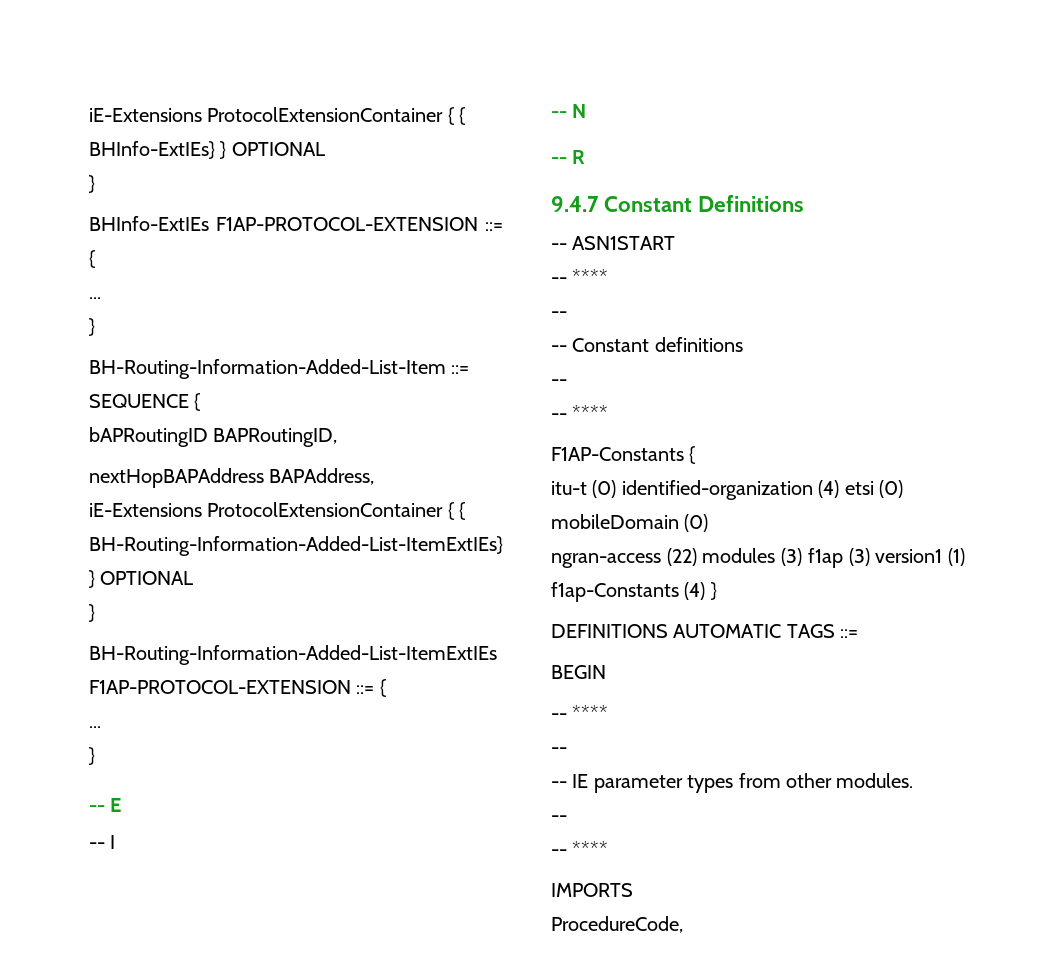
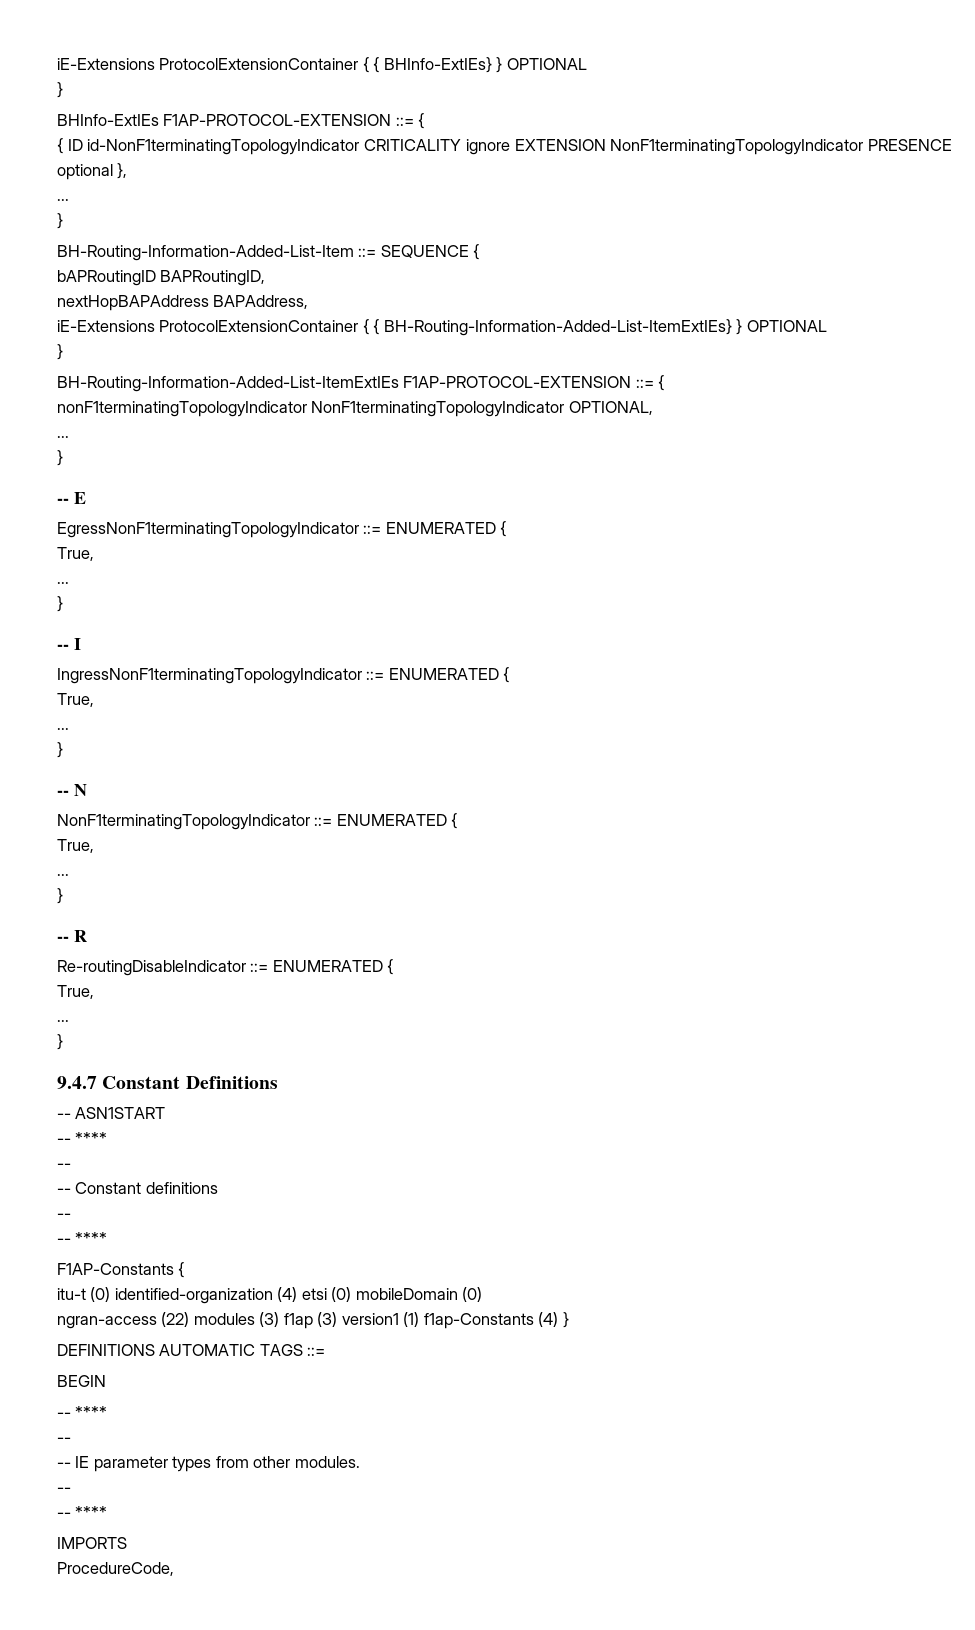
(95, 259) none -> [57,138,953,155] [57,163,128,180] // { ID id-NonF1terminatingTopologyIndicator CRITICALITY ignore EXTENSION NonF1terminatingTopologyIndicator PRESENCE optional },
(386, 688) none -> [57,401,653,417] // nonF1terminatingTopologyIndicator NonF1terminatingTopologyIndicator OPTIONAL,
[89,835,116,849] [551,104,587,118] [551,150,586,164] -- I // -- N // -- R -> [57,521,507,538] [57,547,94,561] [57,582,69,584] [57,596,63,612] [57,638,81,650] [57,667,510,684] [57,693,94,707] [57,728,69,730] [57,742,63,758] [57,784,87,796] [57,813,458,830] [57,839,94,853] [57,874,69,876] [57,888,63,904] [57,930,87,942] [57,959,394,976] [57,985,94,999] [57,1020,69,1022] [57,1034,63,1050] EgressNonF1terminatingTopologyIndicator ::= ENUMERATED { // True, // ... // } // -- I // IngressNonF1terminatingTopologyIndicator ::= ENUMERATED { // True, // ... // } // -- N // NonF1terminatingTopologyIndicator ::= ENUMERATED { // True, // ... // } // -- R // Re-routingDisableIndicator ::= ENUMERATED { // True, // ... // }

